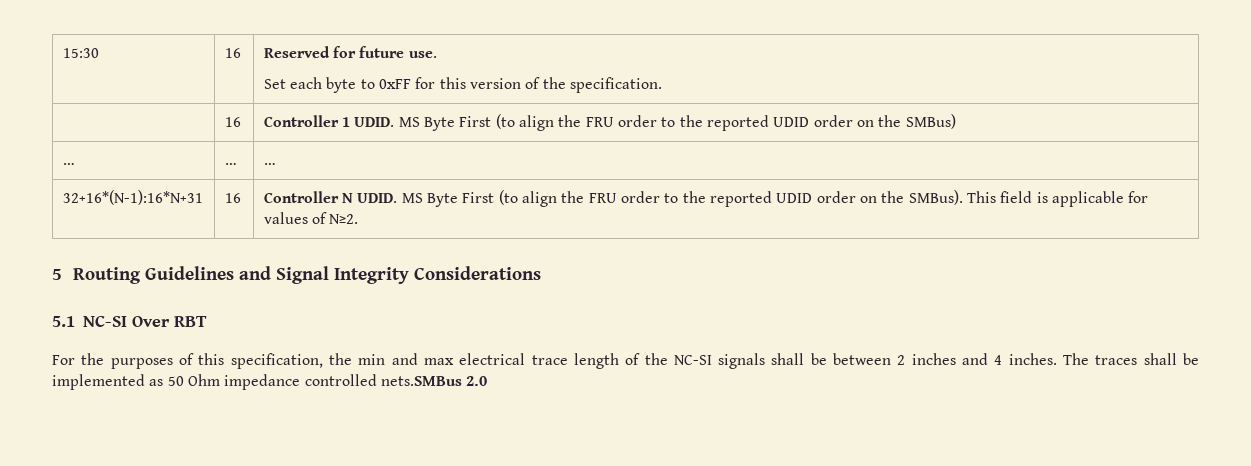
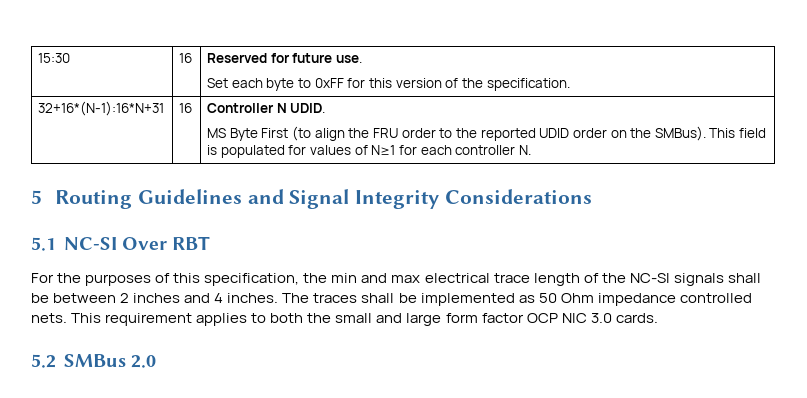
[224,117,241,127] [263,114,956,131] [62,163,75,165] [224,163,237,165] [263,163,276,165] // | 16 | Controller 1 UDID. MS Byte First (to align the FRU order to the reported UDID order on the SMBus) // … | … | … -> (570, 84) none
(398, 198) none -> (326, 108) //
[1051,191,1124,207] applicable -> [220,145,285,158] populated
[329,214,359,224] N≥2. -> [371,145,531,155] N≥1 for each controller N.
[380,376,462,386] nets.SMBus -> [31,313,658,326] [31,354,126,368] nets. This requirement applies to both the small and large form factor OCP NIC 3.0 cards. // 5.2 SMBus

